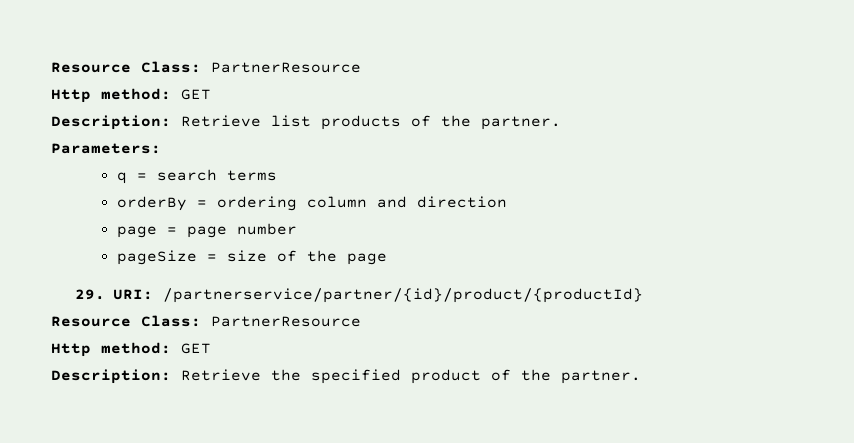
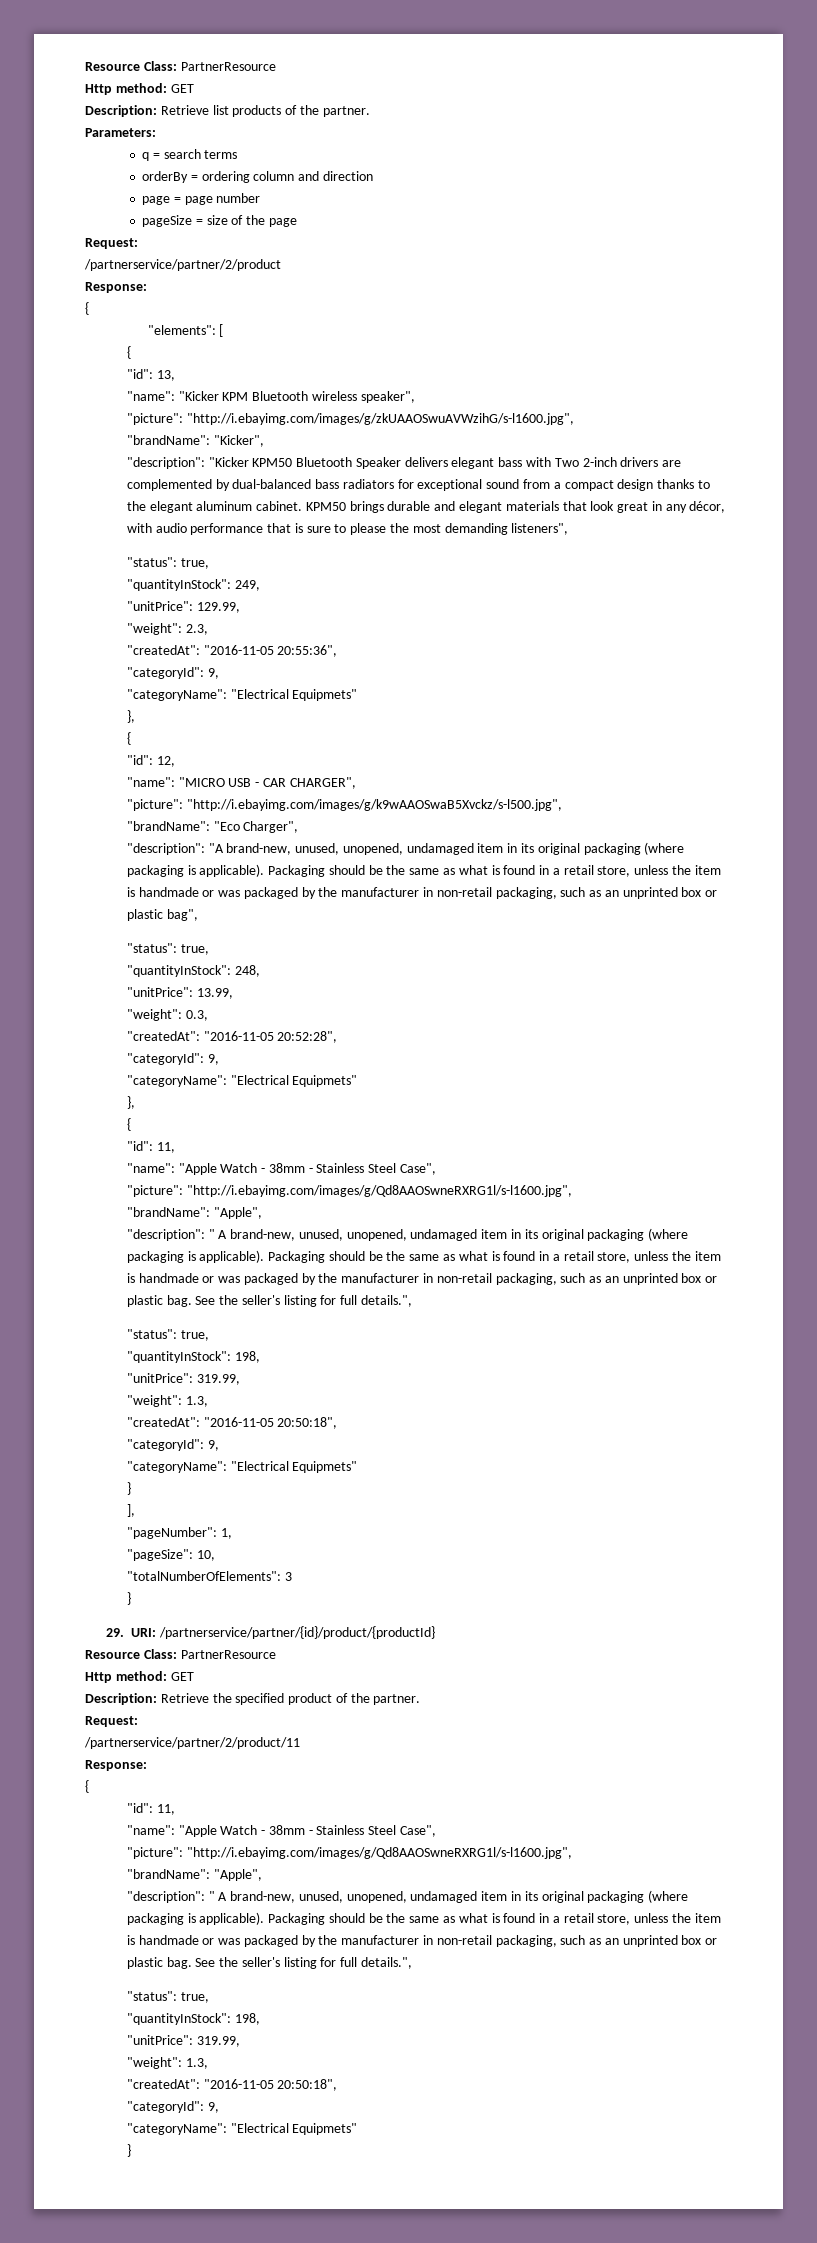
(387, 259) none -> [85,238,138,249] [84,259,281,271] [85,282,147,293] [85,302,89,315] [147,324,224,337] [126,346,131,359] [126,369,175,381] [126,391,415,403] [126,413,574,425] [126,435,264,447] [126,457,682,469] [126,479,710,491] [126,501,726,513] [126,523,569,535] [126,557,209,569] [126,579,260,591] [126,601,240,613] [126,623,208,635] [126,645,338,657] [126,667,219,679] [126,689,358,701] [126,710,135,723] [126,732,131,745] [126,755,175,767] [126,777,356,789] [126,799,562,811] [126,821,299,833] [126,842,685,855] [126,864,721,877] [126,887,718,899] [126,909,198,921] [126,943,209,955] [126,965,260,977] [126,987,233,999] [126,1009,208,1021] [126,1031,338,1043] [126,1053,219,1065] [126,1075,358,1087] [126,1096,135,1109] [126,1118,131,1131] [126,1141,175,1153] [126,1163,436,1175] [126,1185,572,1197] [126,1207,262,1219] [126,1228,689,1241] [126,1250,721,1263] [126,1273,718,1285] [126,1295,412,1307] [126,1329,209,1341] [126,1351,260,1363] [126,1373,240,1385] [126,1395,208,1407] [126,1417,338,1429] [126,1439,219,1451] [126,1461,358,1473] [126,1482,131,1495] [126,1504,135,1517] [126,1527,232,1539] [126,1549,215,1561] [126,1571,292,1581] [126,1592,131,1605] // Request: // /partnerservice/partner/2/product // Response: // { // "elements": [ // { // "id": 13, // "name": "Kicker KPM Bluetooth wireless speaker", // "picture": "http://i.ebayimg.com/images/g/zkUAAOSwuAVWzihG/s-l1600.jpg", // "brandName": "Kicker", // "description": "Kicker KPM50 Bluetooth Speaker delivers elegant bass with Two 2-inch drivers are complemented by dual-balanced bass radiators for exceptional sound from a compact design thanks to the elegant aluminum cabinet. KPM50 brings durable and elegant materials that look great in any décor, with audio performance that is sure to please the most demanding listeners", // "status": true, // "quantityInStock": 249, // "unitPrice": 129.99, // "weight": 2.3, // "createdAt": "2016-11-05 20:55:36", // "categoryId": 9, // "categoryName": "Electrical Equipmets" // }, // { // "id": 12, // "name": "MICRO USB - CAR CHARGER", // "picture": "http://i.ebayimg.com/images/g/k9wAAOSwaB5Xvckz/s-l500.jpg", // "brandName": "Eco Charger", // "description": "A brand-new, unused, unopened, undamaged item in its original packaging (where packaging is applicable). Packaging should be the same as what is found in a retail store, unless the item is handmade or was packaged by the manufacturer in non-retail packaging, such as an unprinted box or plastic bag", // "status": true, // "quantityInStock": 248, // "unitPrice": 13.99, // "weight": 0.3, // "createdAt": "2016-11-05 20:52:28", // "categoryId": 9, // "categoryName": "Electrical Equipmets" // }, // { // "id": 11, // "name": "Apple Watch - 38mm - Stainless Steel Case", // "picture": "http://i.ebayimg.com/images/g/Qd8AAOSwneRXRG1l/s-l1600.jpg", // "brandName": "Apple", // "description": " A brand-new, unused, unopened, undamaged item in its original packaging (where packaging is applicable). Packaging should be the same as what is found in a retail store, unless the item is handmade or was packaged by the manufacturer in non-retail packaging, such as an unprinted box or plastic bag. See the seller's listing for full details.", // "status": true, // "quantityInStock": 198, // "unitPrice": 319.99, // "weight": 1.3, // "createdAt": "2016-11-05 20:50:18", // "categoryId": 9, // "categoryName": "Electrical Equipmets" // } // ], // "pageNumber": 1, // "pageSize": 10, // "totalNumberOfElements": 3 // }
(641, 377) none -> [85,1716,138,1727] [84,1737,300,1749] [85,1760,147,1771] [85,1780,89,1793] [126,1803,175,1815] [126,1825,436,1837] [126,1847,572,1859] [126,1869,262,1881] [126,1890,689,1903] [126,1912,721,1925] [126,1935,718,1947] [126,1957,412,1969] [126,1991,209,2003] [126,2013,260,2025] [126,2035,240,2047] [126,2057,208,2069] [126,2079,338,2091] [126,2101,219,2113] [126,2123,358,2135] [126,2144,131,2157] // Request: // /partnerservice/partner/2/product/11 // Response: // { // "id": 11, // "name": "Apple Watch - 38mm - Stainless Steel Case", // "picture": "http://i.ebayimg.com/images/g/Qd8AAOSwneRXRG1l/s-l1600.jpg", // "brandName": "Apple", // "description": " A brand-new, unused, unopened, undamaged item in its original packaging (where packaging is applicable). Packaging should be the same as what is found in a retail store, unless the item is handmade or was packaged by the manufacturer in non-retail packaging, such as an unprinted box or plastic bag. See the seller's listing for full details.", // "status": true, // "quantityInStock": 198, // "unitPrice": 319.99, // "weight": 1.3, // "createdAt": "2016-11-05 20:50:18", // "categoryId": 9, // "categoryName": "Electrical Equipmets" // }

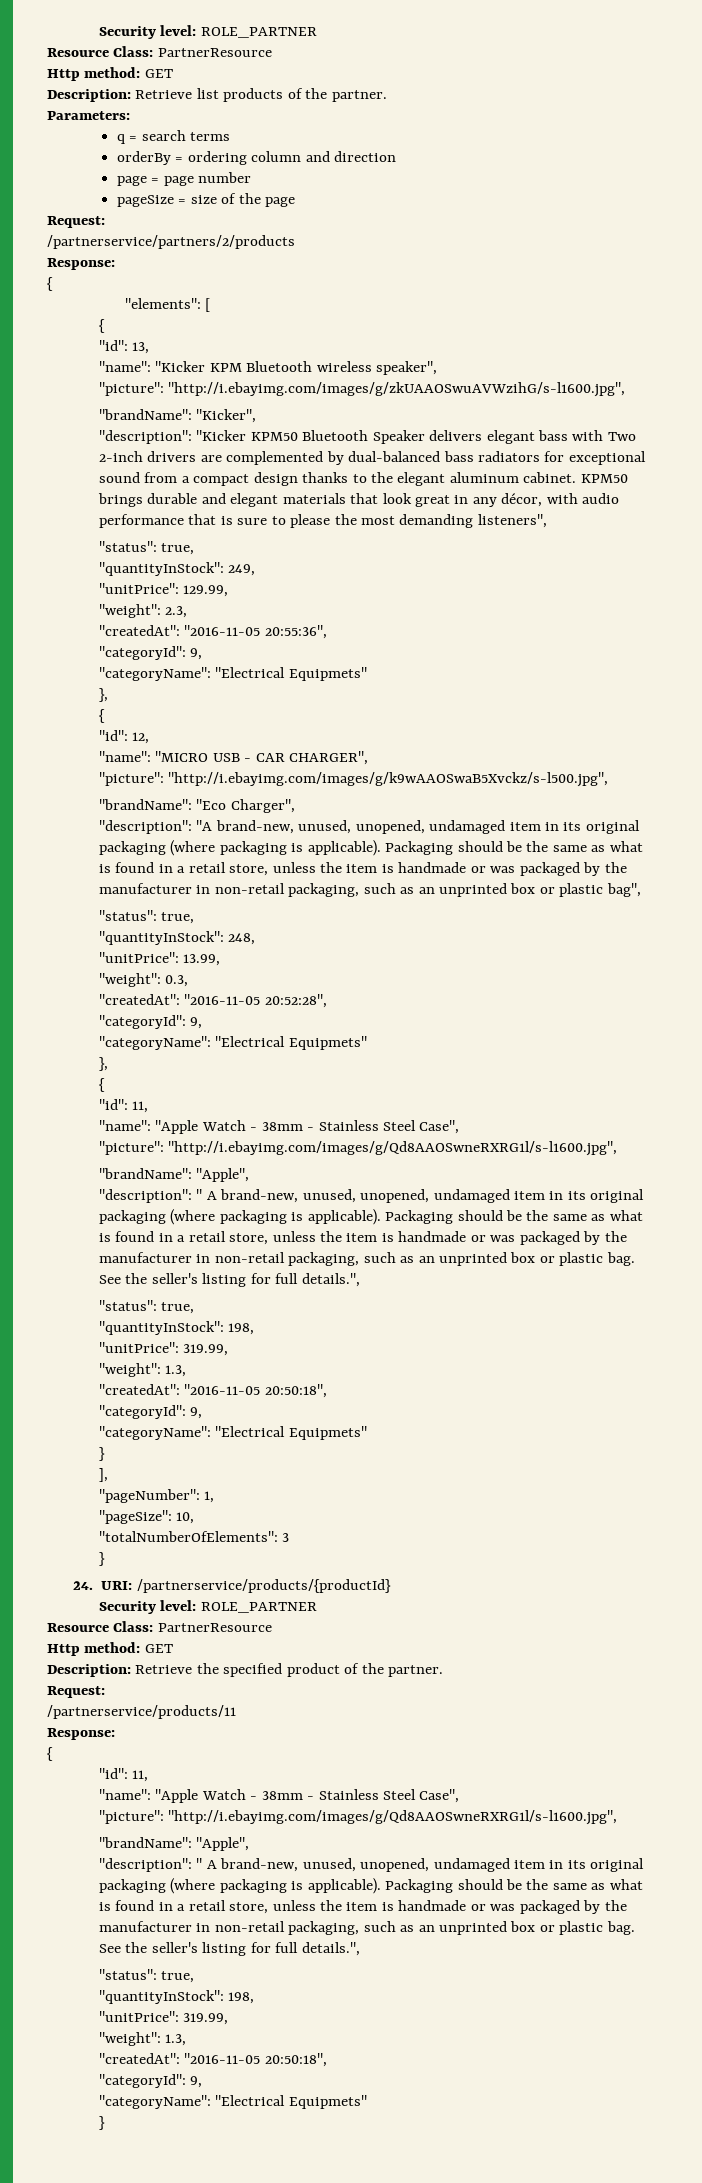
(85, 66) none -> [98,25,317,39] Security level: ROLE_PARTNER //
[84,259,281,271] /partnerservice/partner/2/product -> [47,235,295,249] /partnerservice/partners/2/products
[105,1626,435,1639] 29. URI: /partnerservice/partner/{id}/product/{productId} -> [72,1579,391,1593] [98,1600,317,1614] 24. URI: /partnerservice/products/{productId} // Security level: ROLE_PARTNER
[84,1737,300,1749] /partnerservice/partner/2/product/11 -> [47,1705,236,1719] /partnerservice/products/11

